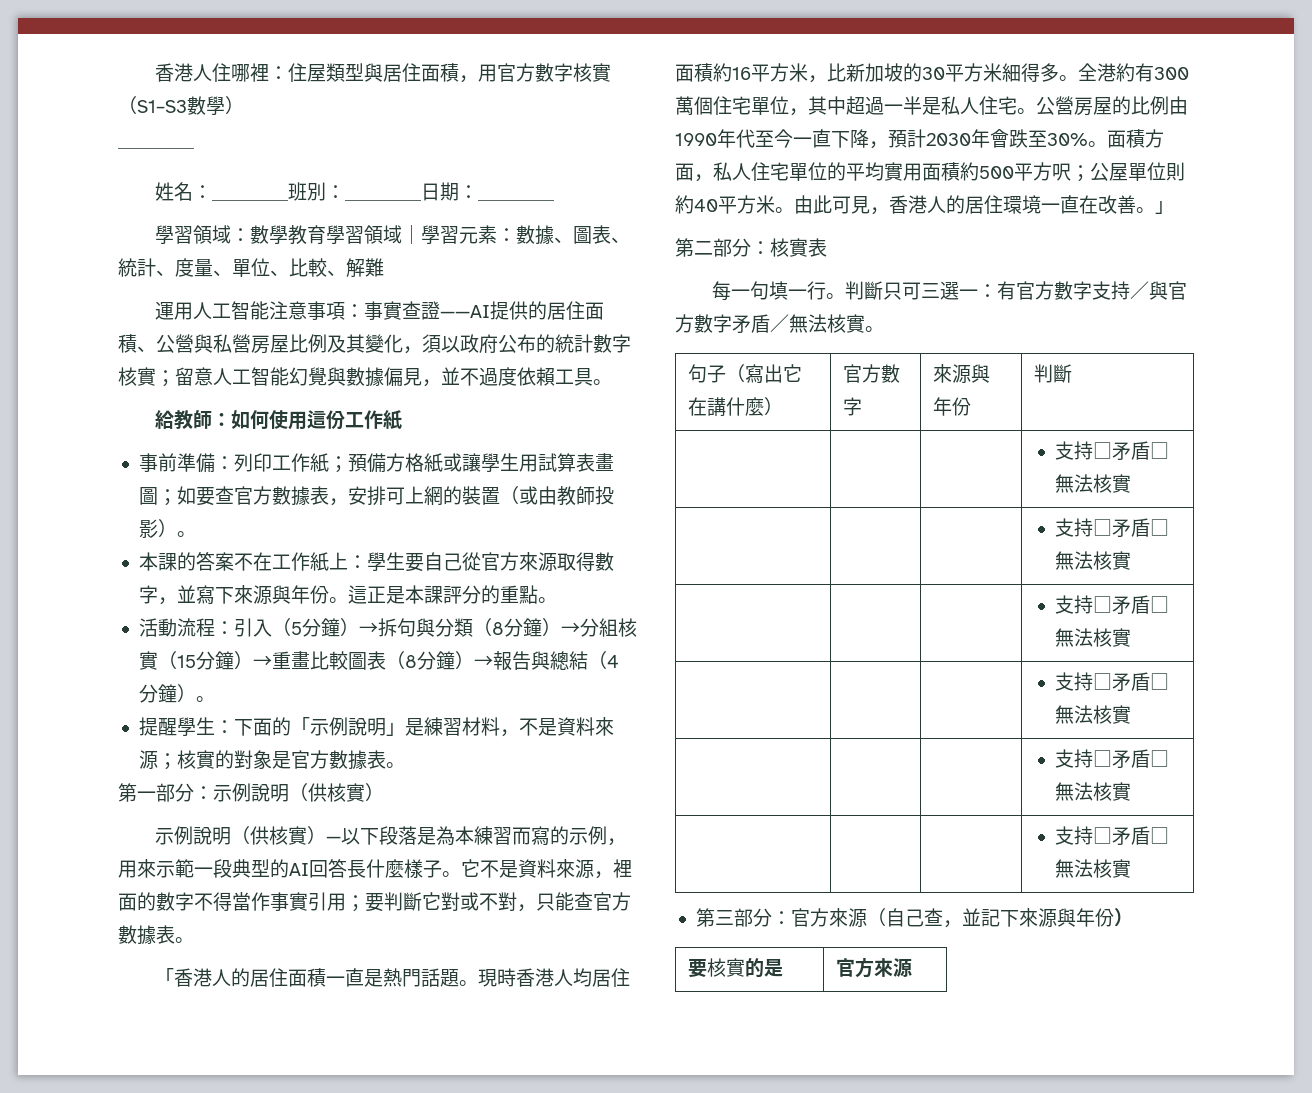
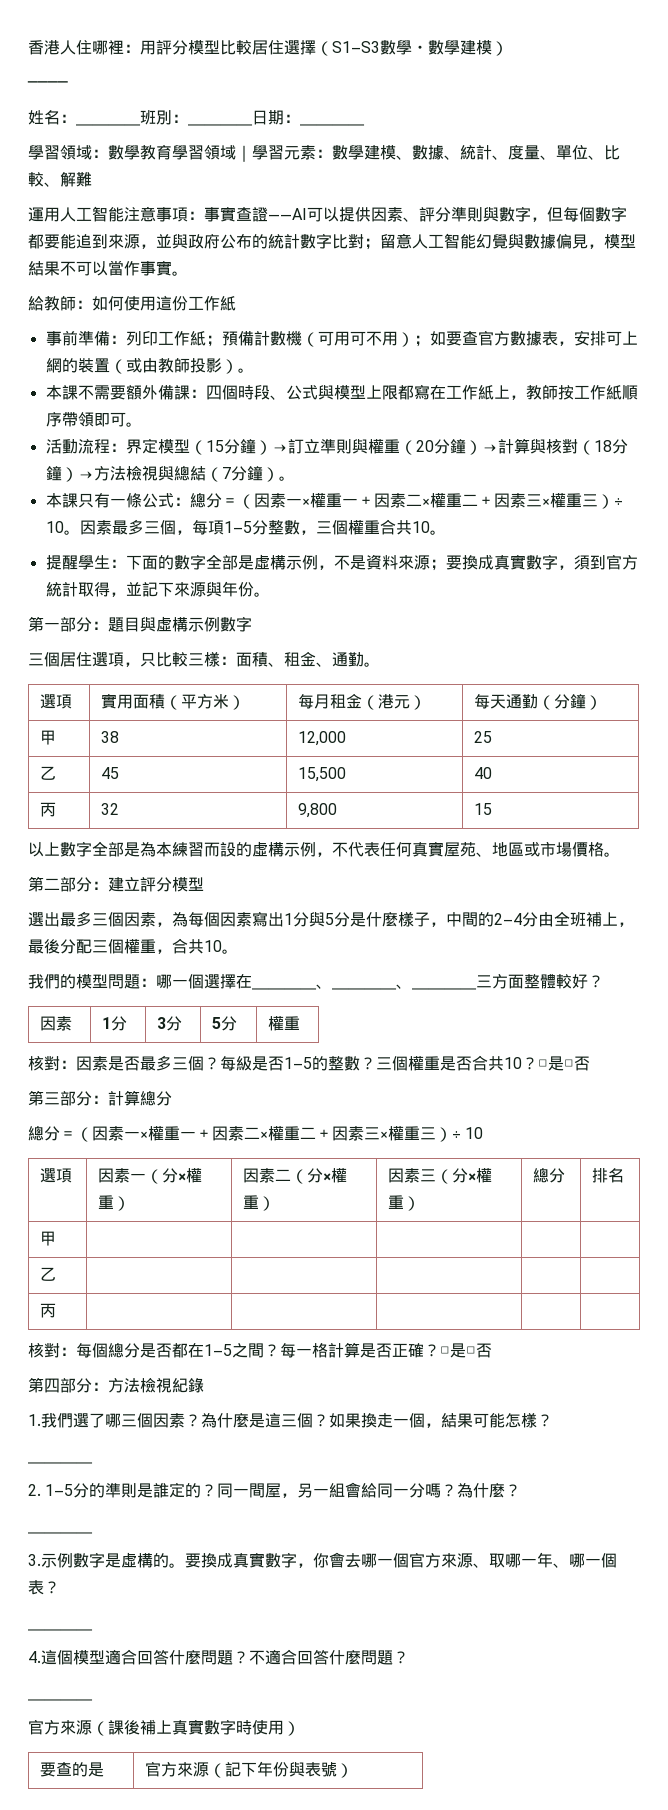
[287,63,611,83] [118,96,225,115] 住屋類型與居住面積，用官方數字核實（S1–S3數學 -> [140,39,492,56] 用評分模型比較居住選擇（S1–S3數學・數學建模
[534,225,611,245] 據、圖表 -> [348,144,444,160] 學建模、數據
[489,301,604,320] [118,334,460,354] 提供的居住面積、公營與私營房屋比例及其變化，須以 -> [307,206,627,222] [28,234,188,249] 可以提供因素、評分準則與數字，但每個數字都要能追到來源，並與
[118,367,156,386] 核實 -> [332,234,364,249] 比對
[441,367,593,386] 並不過度依賴工具 -> [604,234,636,249] [28,260,172,276] 模型結果不可以當作事實
[385,453,614,473] [138,487,158,505] 方格紙或讓學生用試算表畫圖 -> [253,330,414,347] 計數機（可用可不用）
[176,552,614,572] [138,585,557,605] [138,618,637,637] [138,651,531,671] 的答案不在工作紙上：學生要自己從官方來源取得數字，並寫下來源與年份。這正是本課評分的重點。 // 活動流程：引入（5分鐘）→拆句與分類（8分鐘）→分組核實（15分鐘）→重畫比較圖表（8分鐘）→報告 -> [77,384,638,400] [45,412,142,427] [45,438,628,455] [45,465,158,482] 不需要額外備課：四個時段、公式與模型上限都寫在工作紙上，教師按工作紙順序帶領即可。 // 活動流程：界定模型（15分鐘）→訂立準則與權重（20分鐘）→計算與核對（18分鐘）→方法檢視
[606,655,619,668] 4 -> [221,467,231,479] 7
[138,717,614,737] [138,750,405,770] [118,783,384,802] [154,826,626,846] [118,859,632,879] [118,892,631,912] [118,925,194,945] [154,968,630,987] [675,63,1189,83] [675,96,1188,116] [675,129,1164,149] [675,162,1185,182] [675,195,1174,215] [675,238,827,257] [711,281,1187,301] [675,314,884,333] [688,364,803,384] [688,397,784,416] [843,364,901,383] [843,397,863,416] [933,364,991,384] [933,397,972,416] [1034,364,1073,383] [1054,441,1169,460] [1054,474,1131,493] [1054,518,1169,537] [1054,551,1131,570] [1054,595,1169,614] [1054,628,1131,647] [1054,672,1169,691] [1054,705,1131,724] [1054,749,1169,768] [1054,782,1131,801] [1054,826,1169,845] [1054,859,1131,878] [695,908,943,928] 提醒學生：下面的「示例說明」是練習材料，不是資料來源；核實的對象是官方數據表。 // 第一部分：示例說明（供核實） // 示例說明（供核實）—以下段落是為本練習而寫的示例，用來示範一段典型的AI回答長什麼樣子。它不是資料來源，裡面的數字不得當作事實引用；要判斷它對或不對，只能查官方數據表。 // 「香港人的居住面積一直是熱門話題。現時香港人均居住面積約16平方米，比新加坡的30平方米細得多。全港約有300萬個住宅單位，其中超過一半是私人住宅。公營房屋的比例由1990年代至今一直下降，預計2030年會跌至30%。面積方面，私人住宅單位的平均實用面積約500平方呎；公屋單位則約40平方米。由此可見，香港人的居住環境一直在改善。」 // 第二部分：核實表 // 每一句填一行。判斷只可三選一：有官方數字支持／與官方數字矛盾／無法核實。 // 句子（寫出它在講什麼） | 官方數字 | 來源與年份 | 判斷 // | | | 支持□矛盾□無法核實 // | | | 支持□矛盾□無法核實 // | | | 支持□矛盾□無法核實 // | | | 支持□矛盾□無法核實 // | | | 支持□矛盾□無法核實 // | | | 支持□矛盾□無法核實 // 第三部分：官方來源（自己查 -> [45,492,623,509] [45,519,446,535] [45,554,638,571] [45,582,110,597] 本課只有一條公式：總分＝（因素一×權重一＋因素二×權重二＋因素三×權重三）÷ 10。因素最多三個，每項1–5分整數，三個權重合共10。 // 提醒學生：下面的數字全部是虛構示例，不是資料來源；要換成真實數字，須到官方統計取得
(1114, 917) none -> [253,592,270,597] [28,616,252,632] [28,652,380,667] [39,694,72,709] [100,693,245,710] [297,694,426,710] [473,694,602,710] [39,730,56,745] [100,731,119,743] [297,731,346,746] [473,731,492,743] [39,766,56,780] [100,767,119,779] [297,767,346,782] [473,767,492,779] [39,802,56,817] [100,803,119,815] [297,803,337,818] [473,803,492,815] [28,841,620,857] [28,876,204,892] [28,911,634,927] [28,938,238,954] [28,974,604,990] [39,1016,72,1031] [101,1016,127,1031] [156,1016,182,1031] [211,1016,237,1031] [267,1016,300,1031] [28,1055,590,1071] [28,1090,172,1106] [28,1125,484,1142] [39,1168,72,1183] [97,1168,202,1184] [97,1195,130,1211] [242,1168,347,1184] [242,1195,275,1211] [387,1168,492,1184] [387,1195,420,1211] [532,1167,565,1183] [591,1168,624,1183] [39,1231,56,1246] [39,1267,56,1281] [39,1303,56,1318] [28,1342,492,1358] [28,1377,204,1393] [28,1412,553,1428] [28,1461,93,1464] [28,1482,522,1498] [28,1531,93,1534] [28,1552,617,1568] [28,1580,60,1595] [28,1628,93,1631] [28,1649,409,1665] [28,1698,93,1701] [28,1719,284,1736] 。 // 第一部分：題目與虛構示例數字 // 三個居住選項，只比較三樣：面積、租金、通勤。 // 選項 | 實用面積（平方米） | 每月租金（港元） | 每天通勤（分鐘） // 甲 | 38 | 12,000 | 25 // 乙 | 45 | 15,500 | 40 // 丙 | 32 | 9,800 | 15 // 以上數字全部是為本練習而設的虛構示例，不代表任何真實屋苑、地區或市場價格。 // 第二部分：建立評分模型 // 選出最多三個因素，為每個因素寫出1分與5分是什麼樣子，中間的2–4分由全班補上，最後分配三個權重，合共10。 // 我們的模型問題：哪一個選擇在＿＿＿＿、＿＿＿＿、＿＿＿＿三方面整體較好？ // 因素 | 1分 | 3分 | 5分 | 權重 // 核對：因素是否最多三個？每級是否1–5的整數？三個權重是否合共10？□是□否 // 第三部分：計算總分 // 總分＝（因素一×權重一＋因素二×權重二＋因素三×權重三）÷ 10 // 選項 | 因素一（分×權重） | 因素二（分×權重） | 因素三（分×權重） | 總分 | 排名 // 甲 | | | | | // 乙 | | | | | // 丙 | | | | | // 核對：每個總分是否都在1–5之間？每一格計算是否正確？□是□否 // 第四部分：方法檢視紀錄 // 1.我們選了哪三個因素？為什麼是這三個？如果換走一個，結果可能怎樣？ // ＿＿＿＿ // 2. 1–5分的準則是誰定的？同一間屋，另一組會給同一分嗎？為什麼？ // ＿＿＿＿ // 3.示例數字是虛構的。要換成真實數字，你會去哪一個官方來源、取哪一年、哪一個表？ // ＿＿＿＿ // 4.這個模型適合回答什麼問題？不適合回答什麼問題？ // ＿＿＿＿ // 官方來源（課後補上真實數字時使用
[707,958,746,977] 核實 -> [55,1762,72,1776] 查
(913, 967) none -> [208,1761,353,1778] （記下年份與表號）

